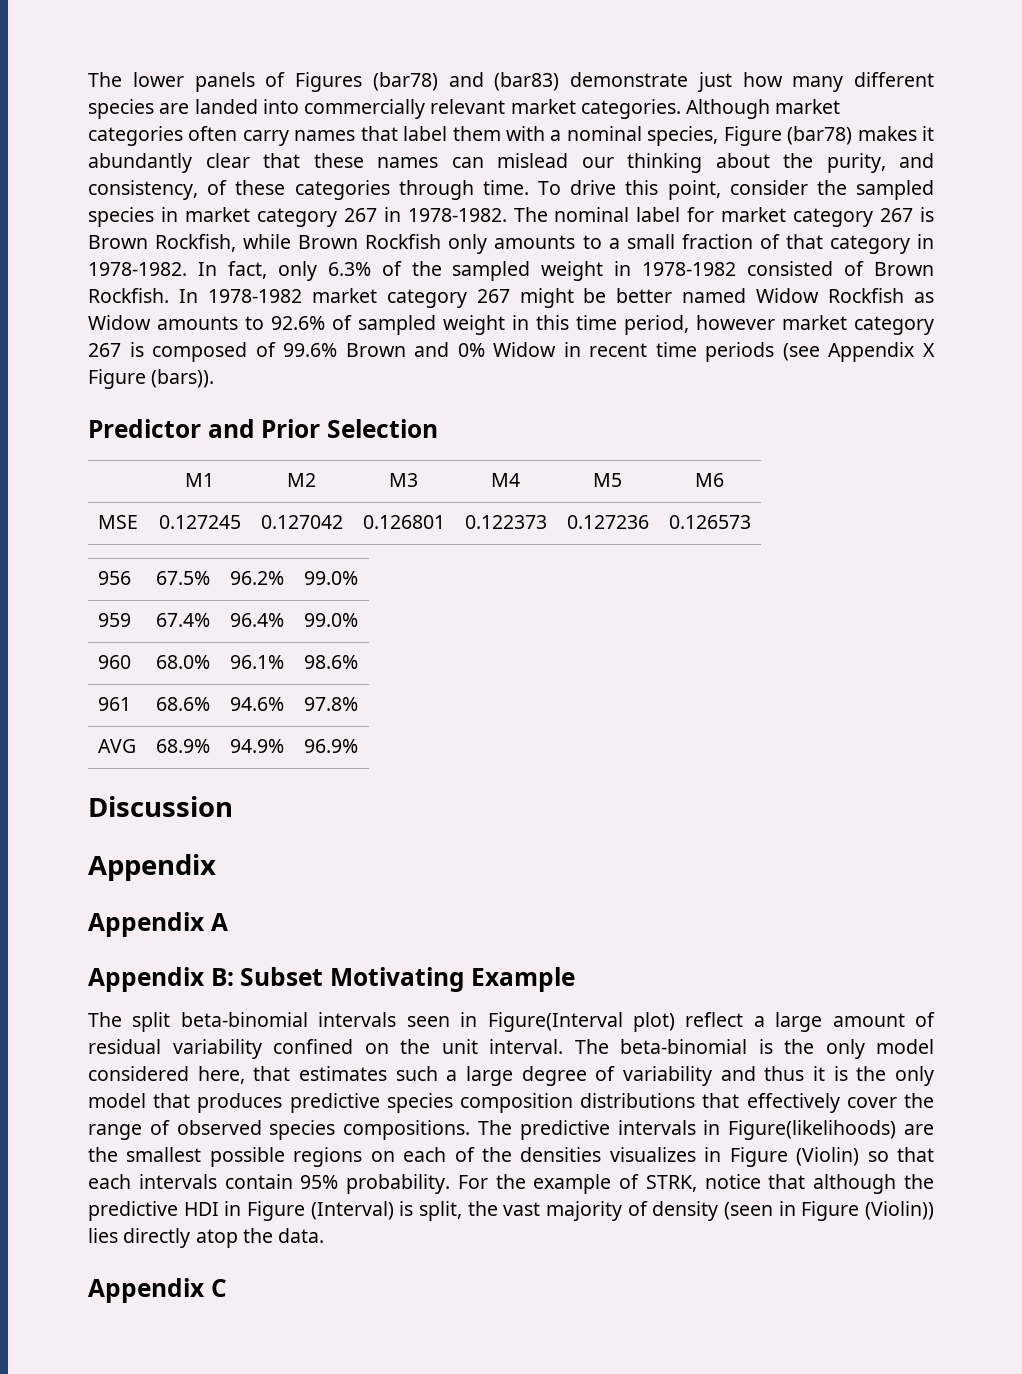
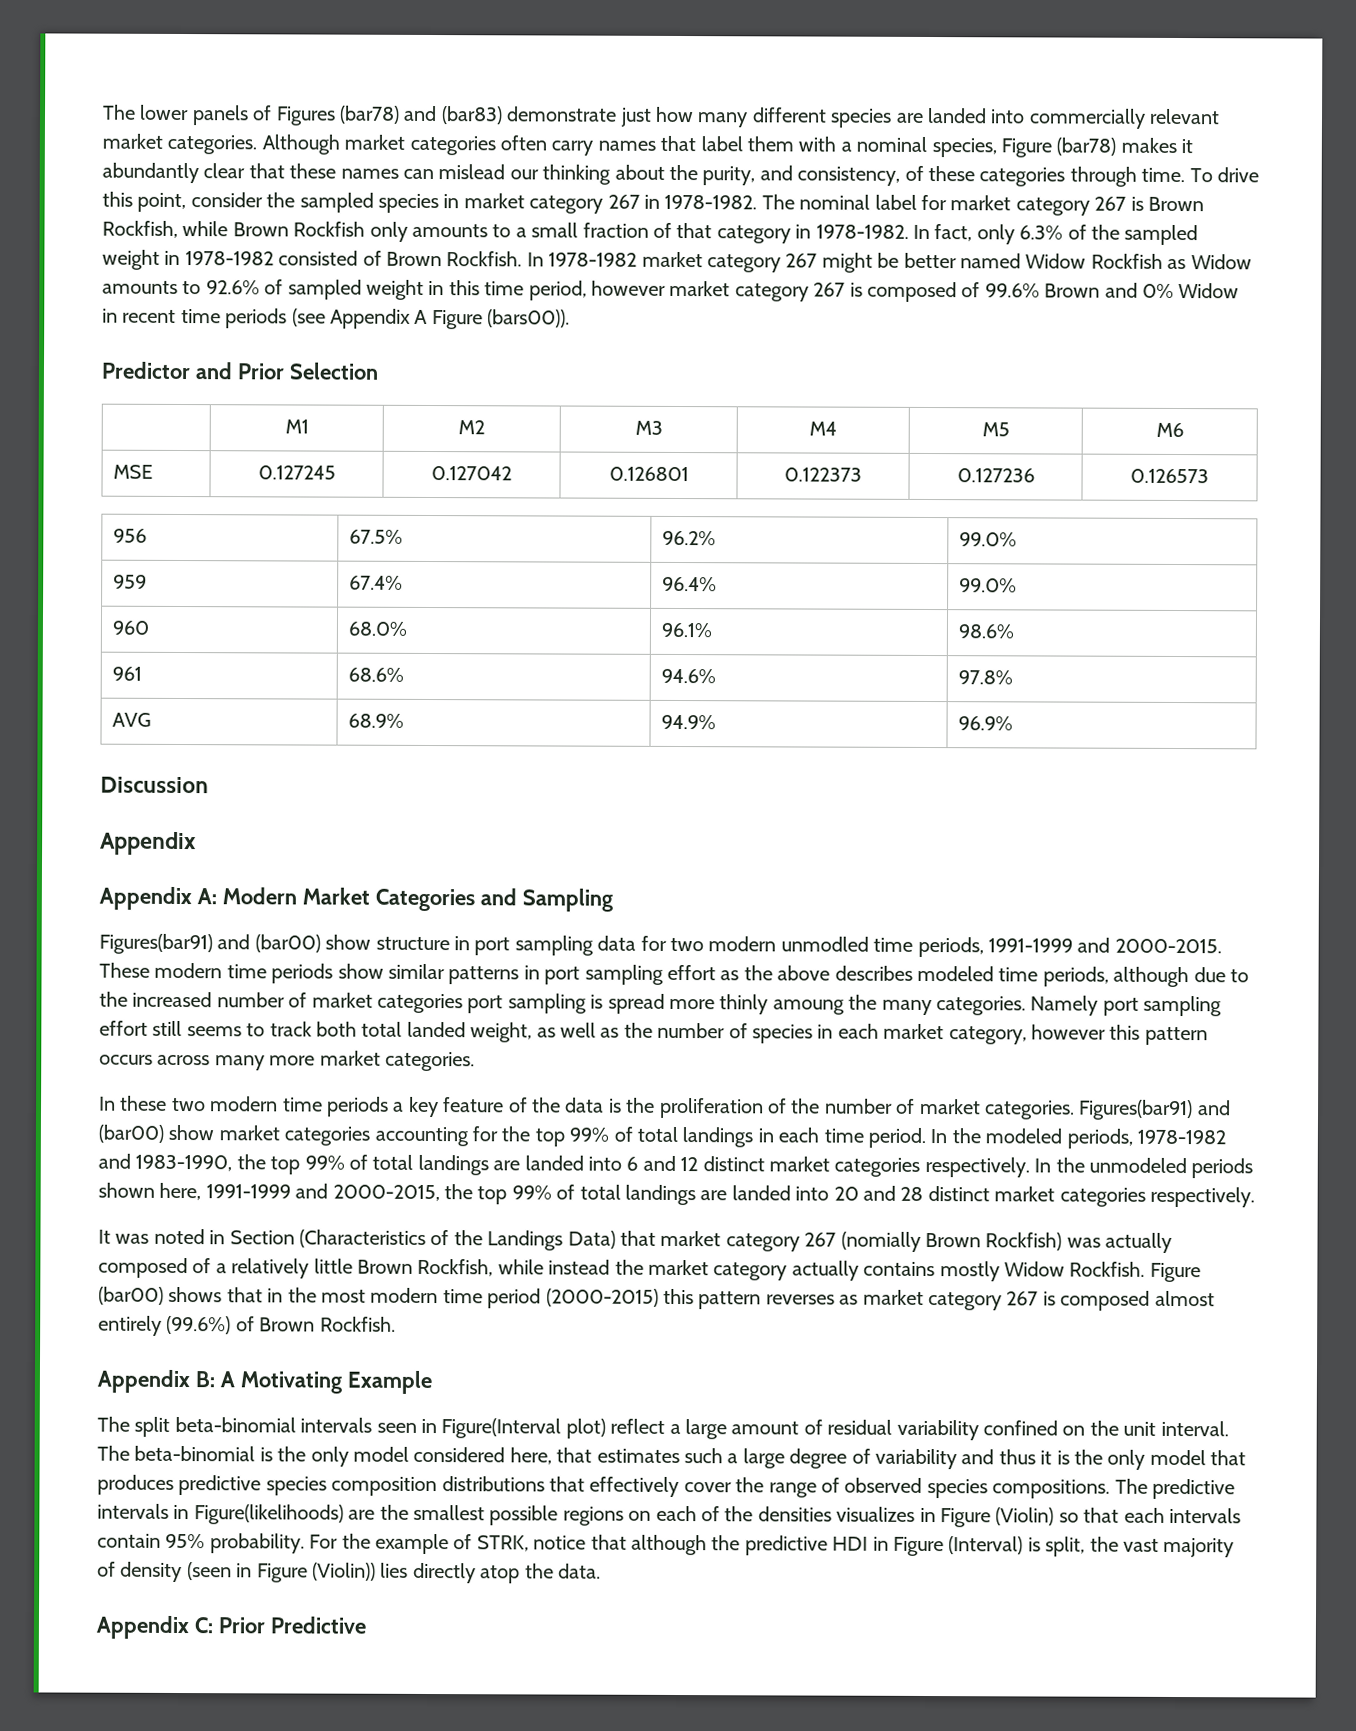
[922,343,935,357] [88,369,215,389] X Figure (bars)). -> [414,309,571,330] A Figure (bars00)).
[210,913,228,931] A -> [196,887,613,912] [99,933,1222,958] [99,962,1249,988] [99,991,1223,1017] [99,1020,1208,1046] [99,1050,475,1072] [99,1095,1231,1121] [98,1124,1226,1149] [98,1153,1254,1179] [98,1182,1255,1208] [98,1228,1173,1253] [98,1257,1201,1283] [98,1286,1215,1311] [98,1315,396,1336] A: Modern Market Categories and Sampling // Figures(bar91) and (bar00) show structure in port sampling data for two modern unmodled time periods, 1991-1999 and 2000-2015. These modern time periods show similar patterns in port sampling effort as the above describes modeled time periods, although due to the increased number of market categories port sampling is spread more thinly amoung the many categories. Namely port sampling effort still seems to track both total landed weight, as well as the number of species in each market category, however this pattern occurs across many more market categories. // In these two modern time periods a key feature of the data is the proliferation of the number of market categories. Figures(bar91) and (bar00) show market categories accounting for the top 99% of total landings in each time period. In the modeled periods, 1978-1982 and 1983-1990, the top 99% of total landings are landed into 6 and 12 distinct market categories respectively. In the unmodeled periods shown here, 1991-1999 and 2000-2015, the top 99% of total landings are landed into 20 and 28 distinct market categories respectively. // It was noted in Section (Characteristics of the Landings Data) that market category 267 (nomially Brown Rockfish) was actually composed of a relatively little Brown Rockfish, while instead the market category actually contains mostly Widow Rockfish. Figure (bar00) shows that in the most modern time period (2000-2015) this pattern reverses as market category 267 is composed almost entirely (99.6%) of Brown Rockfish.
[240,967,324,986] Subset -> [219,1371,235,1388] A
[210,1279,227,1297] C -> [193,1616,366,1634] C: Prior Predictive

